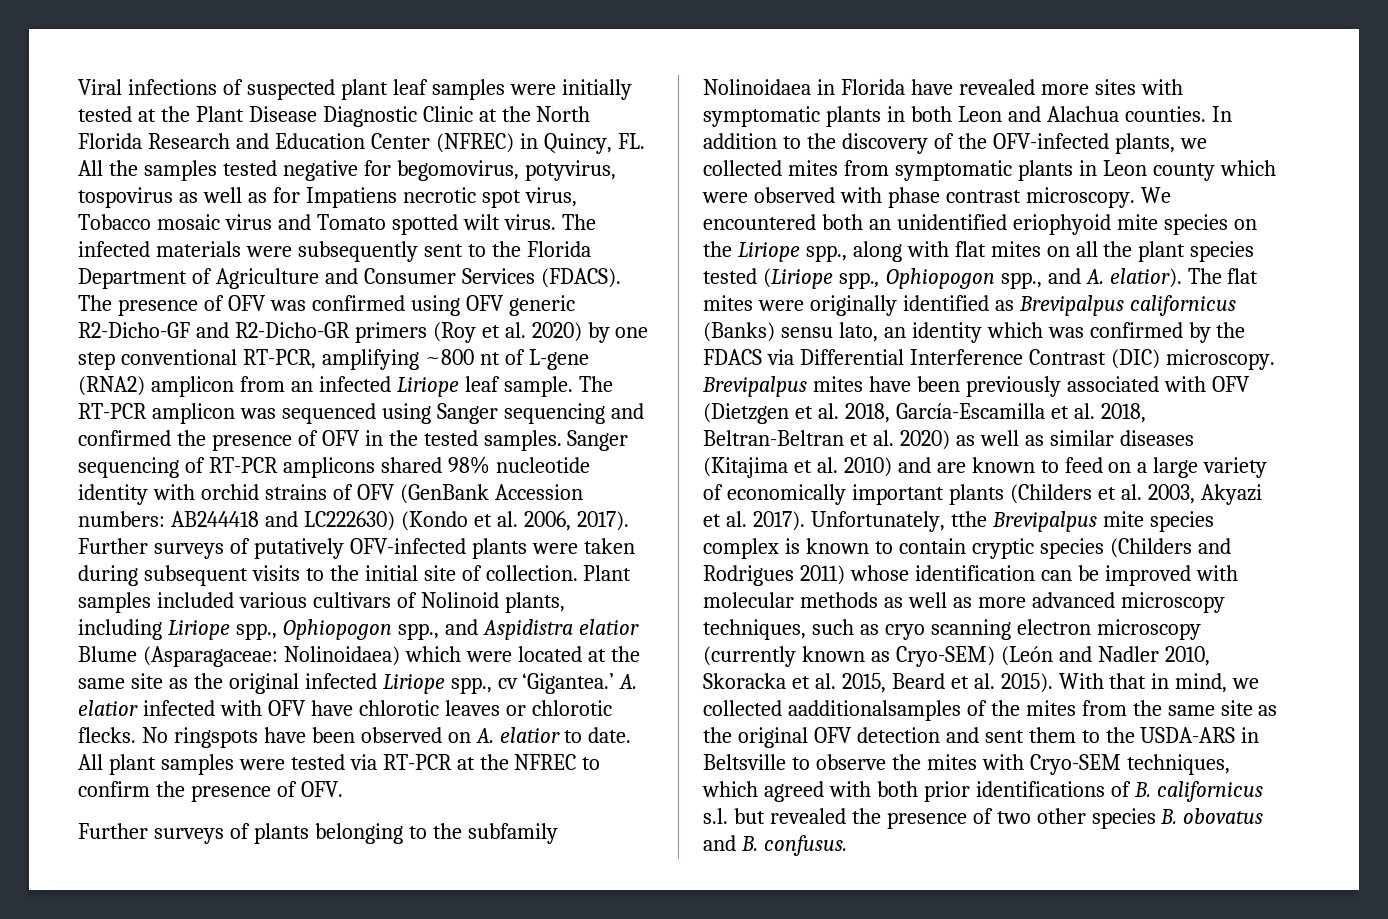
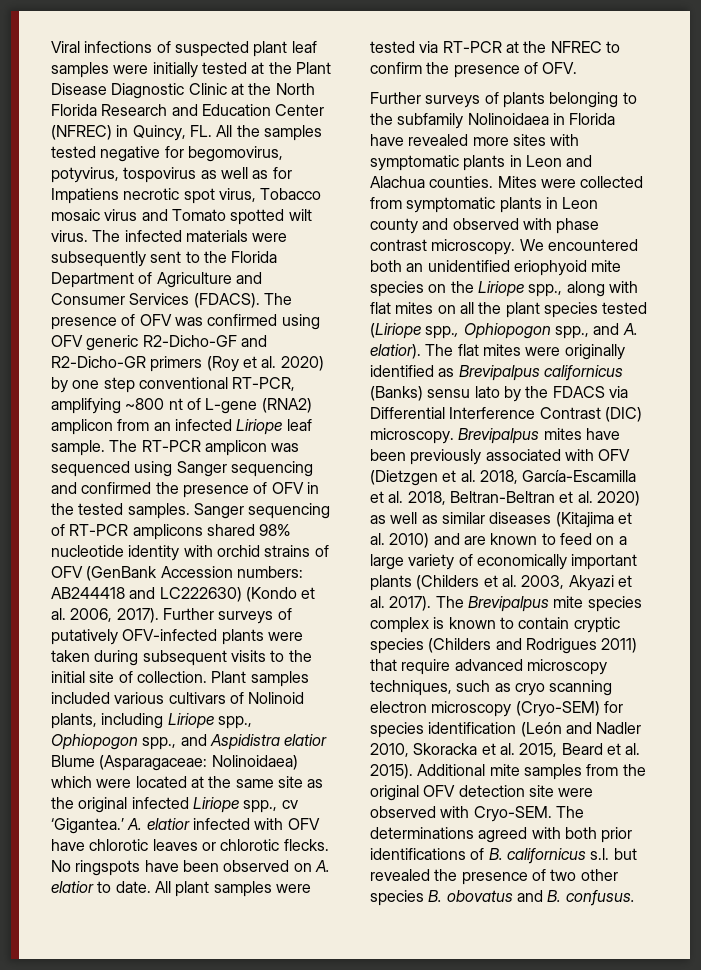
[910,106,952,122] both -> (522, 161) none
[1211,106,1232,122] [703,133,1207,154] [703,160,838,176] In addition to the discovery of the OFV-infected plants, we collected mites -> [497,176,644,188] Mites were collected
[1219,160,1276,176] [702,192,748,203] which were -> [422,218,449,230] and
[838,322,1183,343] lato, an identity which was confirmed -> [474,386,500,398] lato
[810,511,987,532] Unfortunately, tthe -> [435,596,464,608] The
[849,565,1238,586] [703,592,1026,608] whose identification can be improved with molecular methods as well as more -> [370,659,451,675] that require
[703,646,995,667] (currently known as Cryo-SEM) -> [515,701,623,717] [370,722,517,738] (Cryo-SEM) for species identification
[1058,673,1260,693] [703,700,1278,721] [703,727,1260,748] [703,754,1230,775] [702,781,758,797] With that in mind, we collected aadditionalsamples of the mites from the same site as the original OFV detection and sent them to the USDA-ARS in Beltsville to observe the mites with Cryo-SEM techniques, which -> [417,764,646,780] [370,785,594,801] [370,806,584,822] [370,827,474,839] Additional mite samples from the original OFV detection site were observed with Cryo-SEM. The determinations

